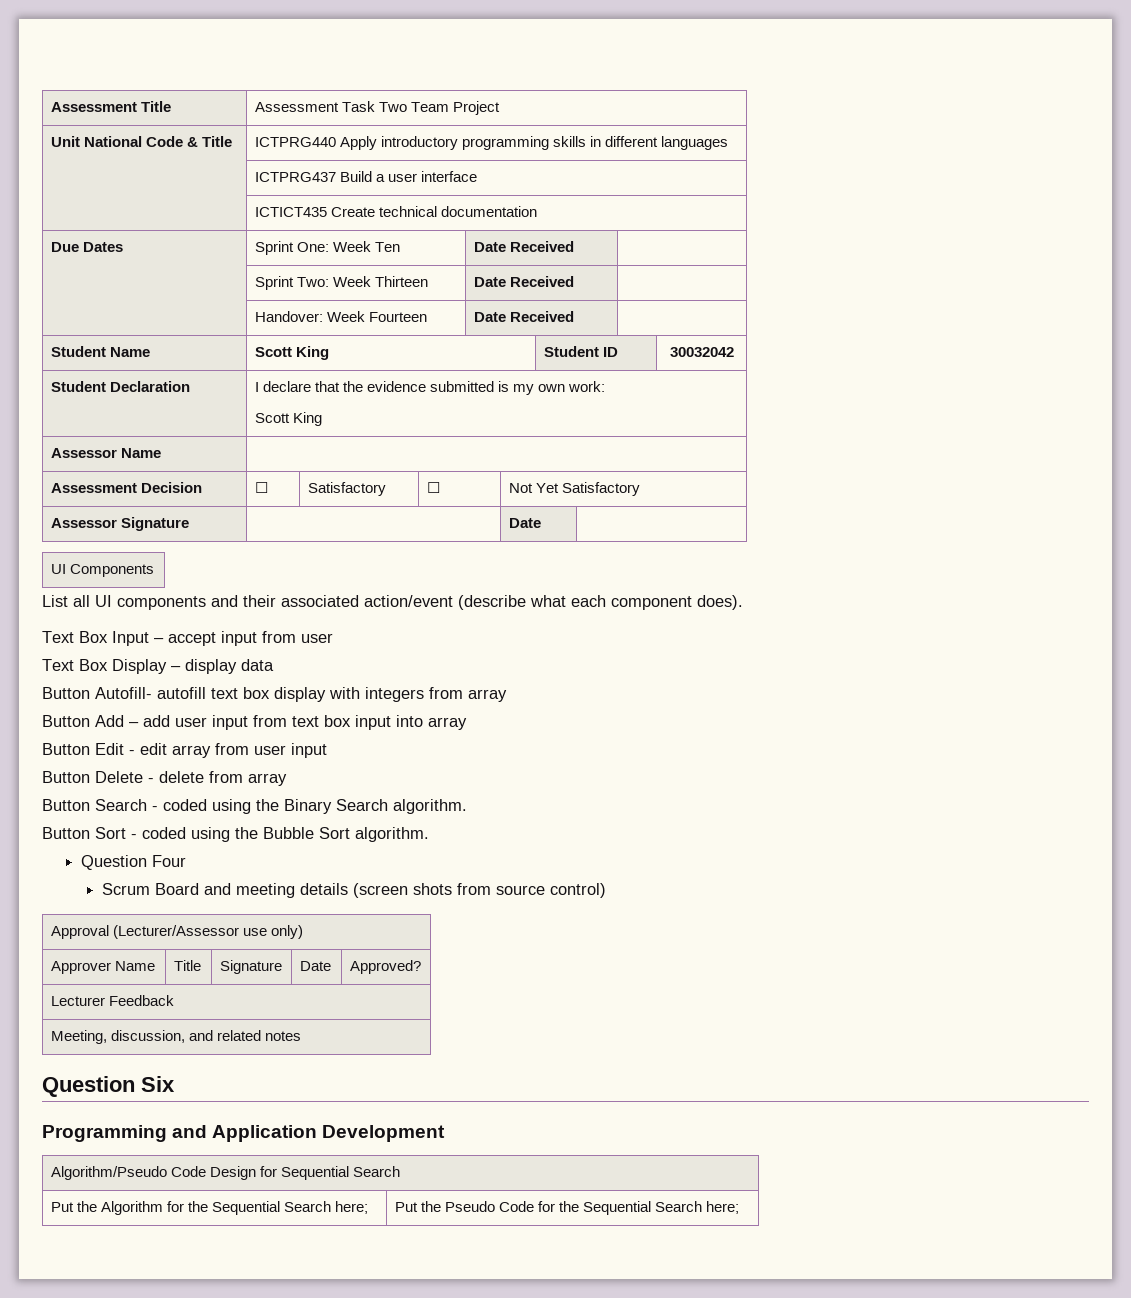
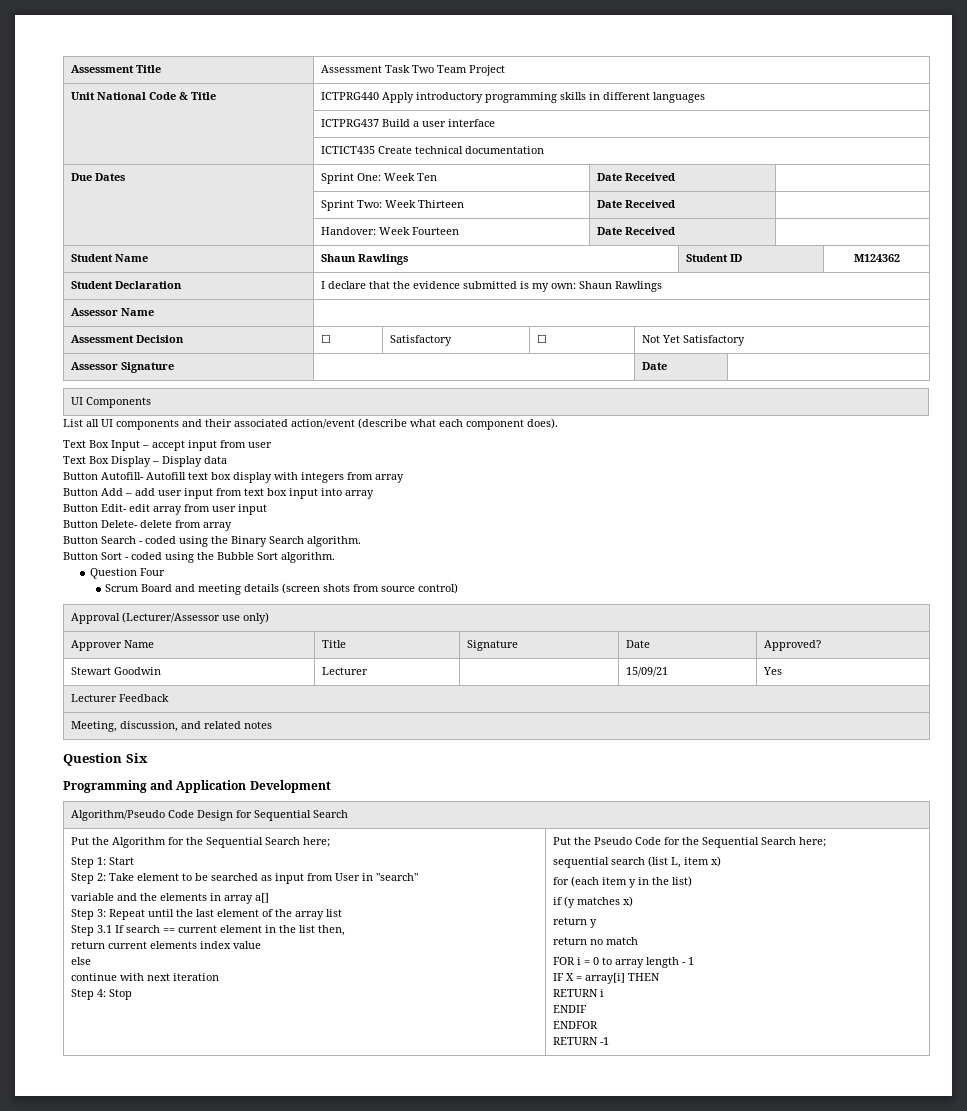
[254,346,329,360] Scott King -> [321,254,409,265] Shaun Rawlings
[669,347,734,357] 30032042 -> [853,254,900,262] M124362
[538,381,606,392] [254,412,322,426] own work: // Scott King -> [551,281,663,292] own: Shaun Rawlings
[185,659,237,674] display -> [162,456,202,467] Display
[157,687,206,699] autofill -> [146,472,186,480] Autofill
[95,743,135,755] Edit - -> [101,504,127,512] Edit-
[95,771,154,783] Delete - -> [101,520,138,528] Delete-
(421, 967) none -> [71,667,162,675] [322,667,369,675] [626,667,669,677] [763,667,783,675] // Stewart Goodwin | Lecturer | | 15/09/21 | Yes
(369, 1207) none -> [71,857,135,868] [71,873,419,884] [71,893,270,904] [71,909,343,920] [71,925,346,936] [71,941,262,949] [71,957,92,965] [71,973,220,981] [71,989,133,1000] // Step 1: Start // Step 2: Take element to be searched as input from User in "search" // variable and the elements in array a[] // Step 3: Repeat until the last element of the array list // Step 3.1 If search == current element in the list then, // return current elements index value // else // continue with next iteration // Step 4: Stop
(740, 1207) none -> [553,856,722,868] [553,876,693,888] [553,896,634,908] [553,917,598,928] [553,937,639,945] [553,957,695,968] [553,973,661,984] [553,989,605,997] [553,1005,588,1013] [553,1021,599,1029] [553,1037,610,1045] // sequential search (list L, item x) // for (each item y in the list) // if (y matches x) // return y // return no match // FOR i = 0 to array length - 1 // IF X = array[i] THEN // RETURN i // ENDIF // ENDFOR // RETURN -1

